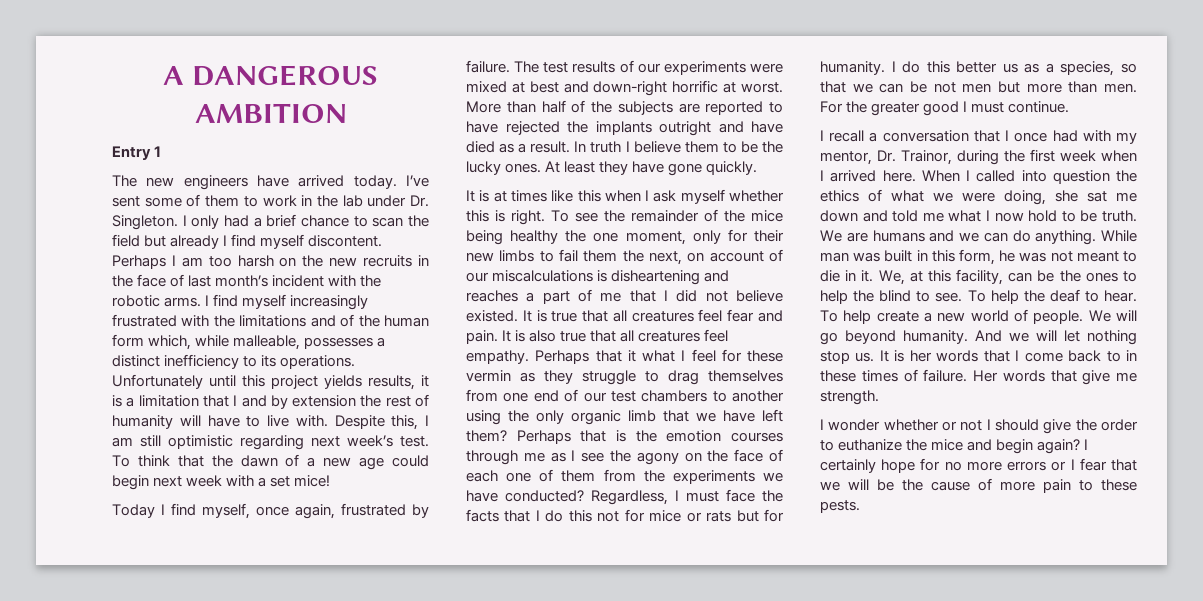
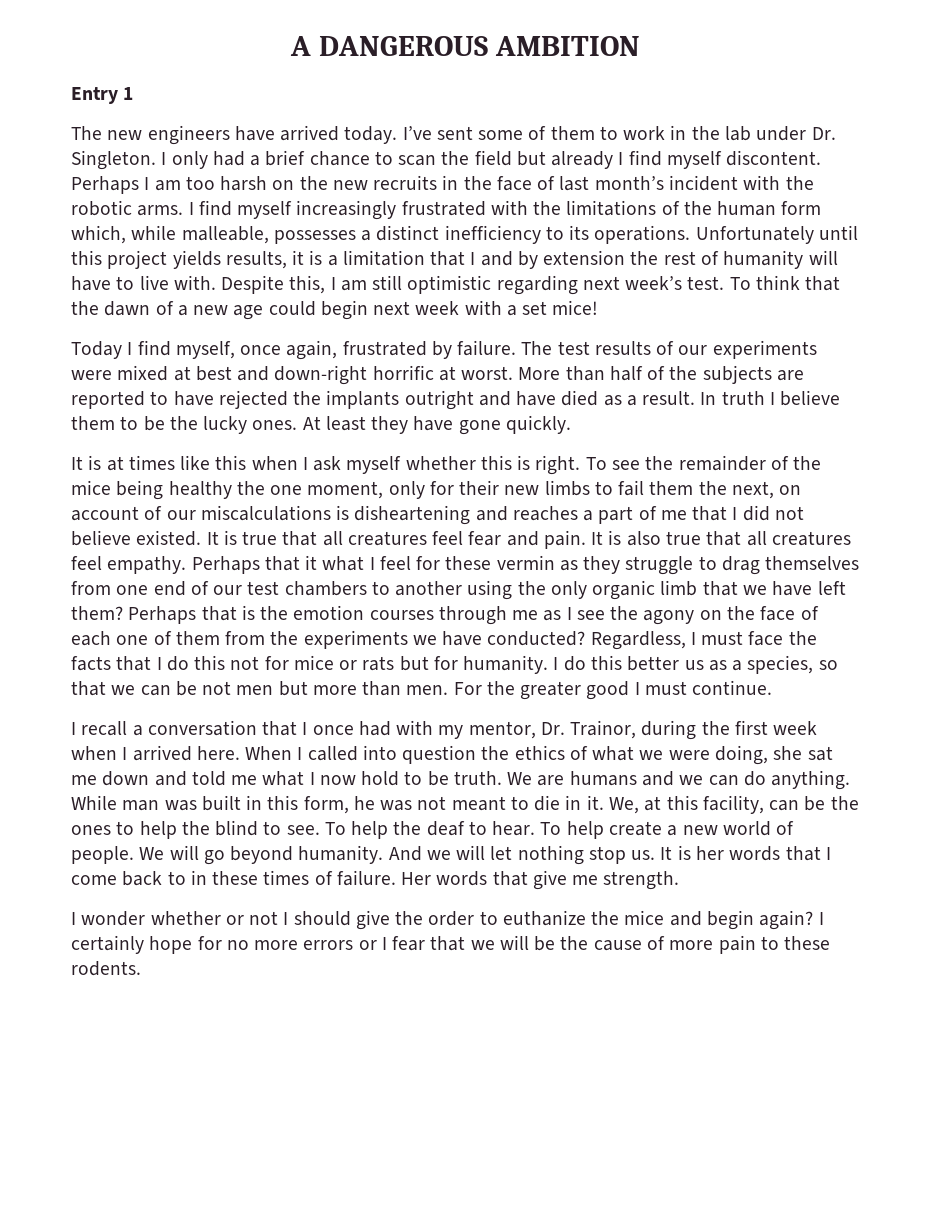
[310,315,336,327] and -> (657, 208) none
[820,500,860,513] pests. -> [71,961,141,976] rodents.

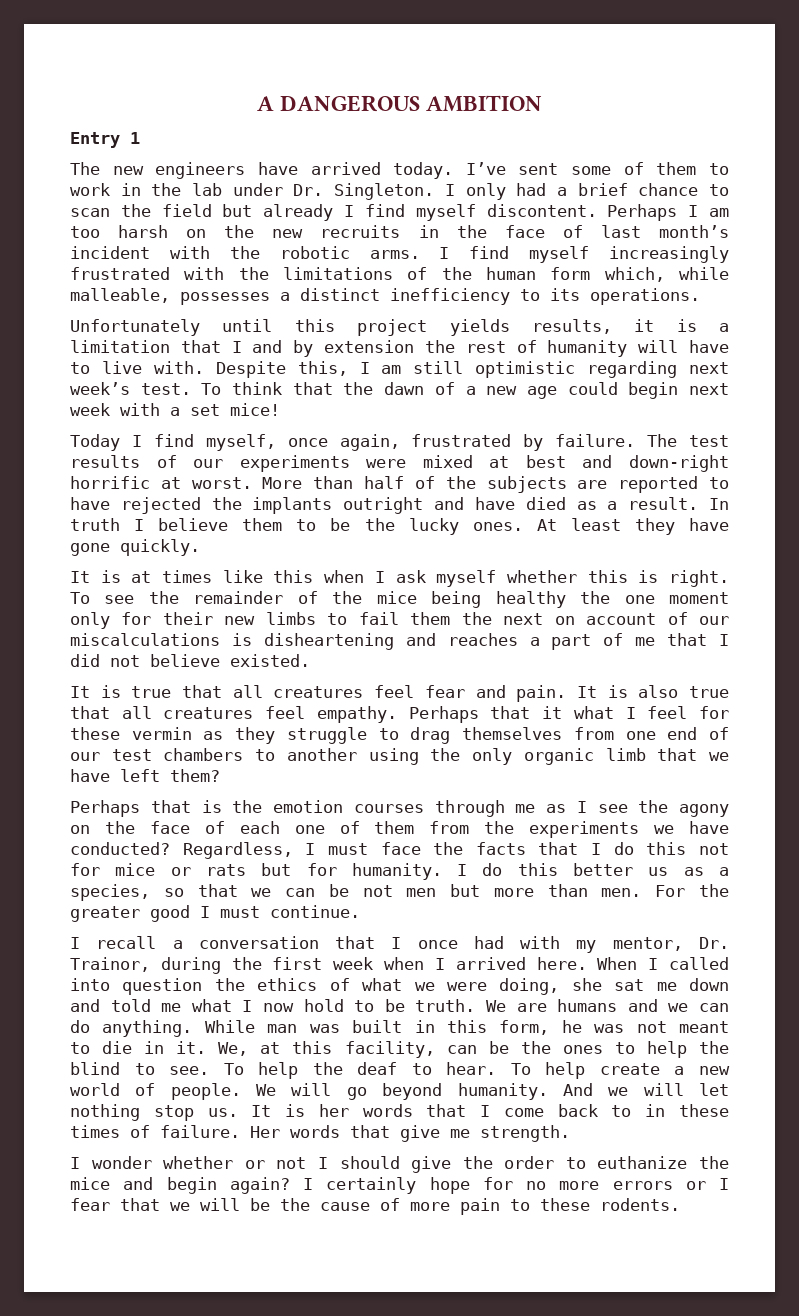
(691, 234) none -> (700, 296) //
[307,481,384,499] moment, -> [669,592,729,604] moment
[731,481,774,499] next, -> [503,613,544,625] next
(202, 538) none -> (310, 660) //
(123, 613) none -> (220, 775) //

